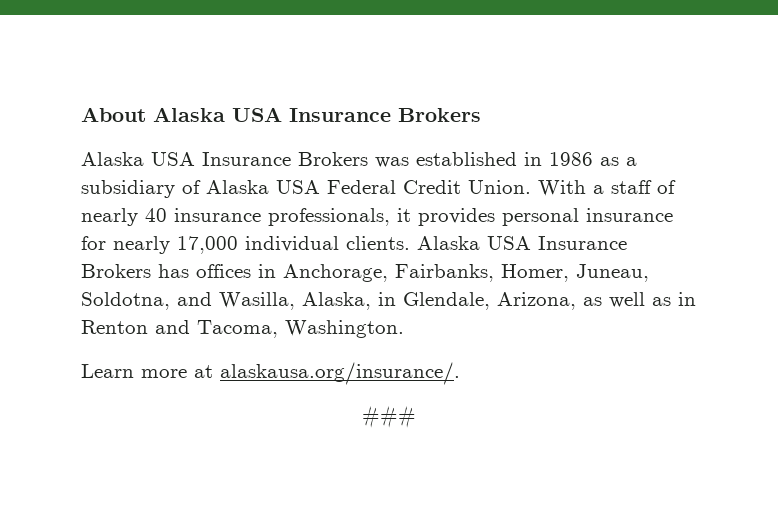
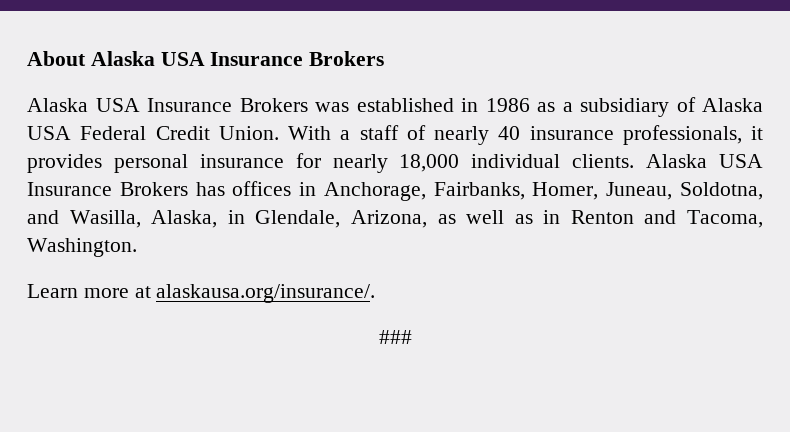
[177,236,238,254] 17,000 -> [399,154,460,172] 18,000

